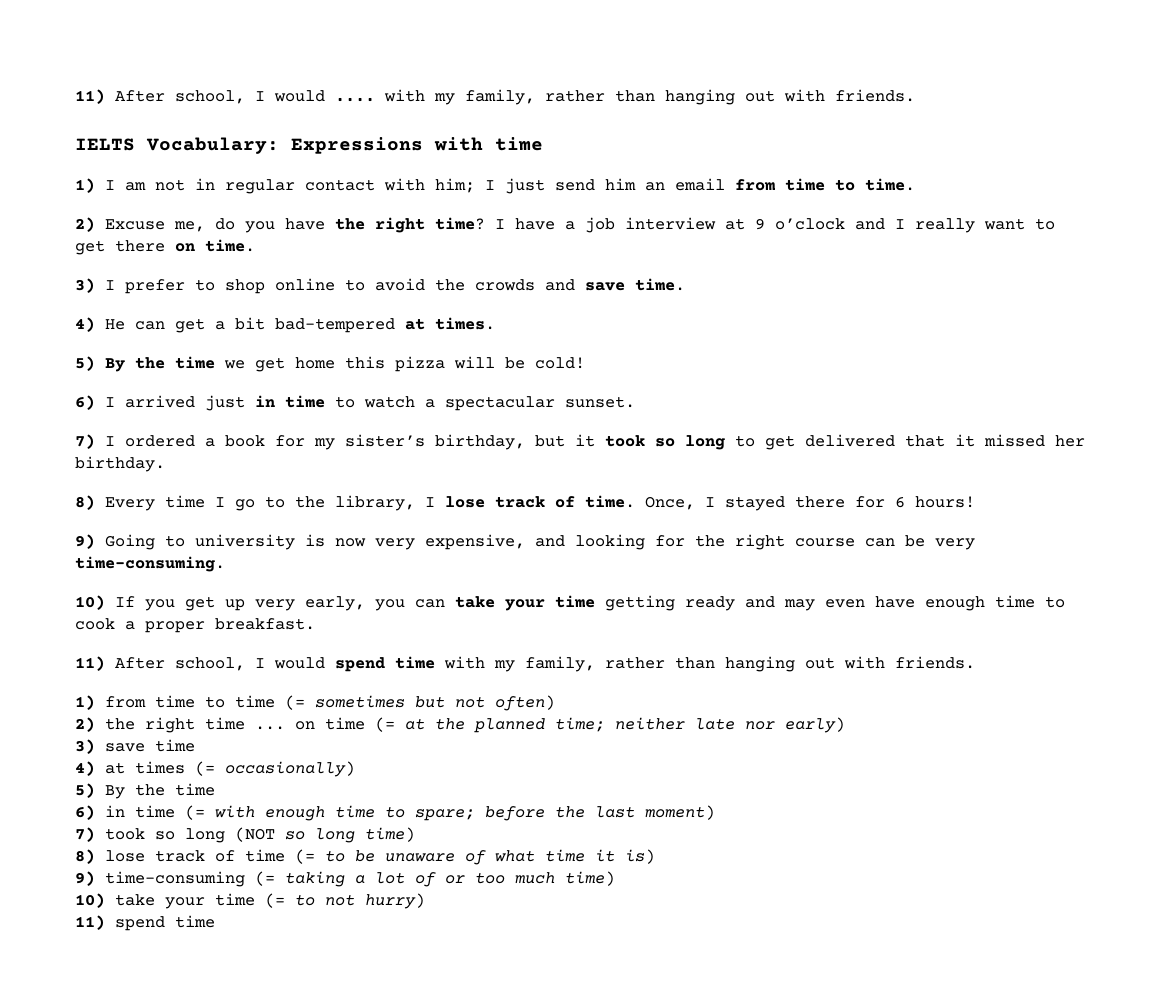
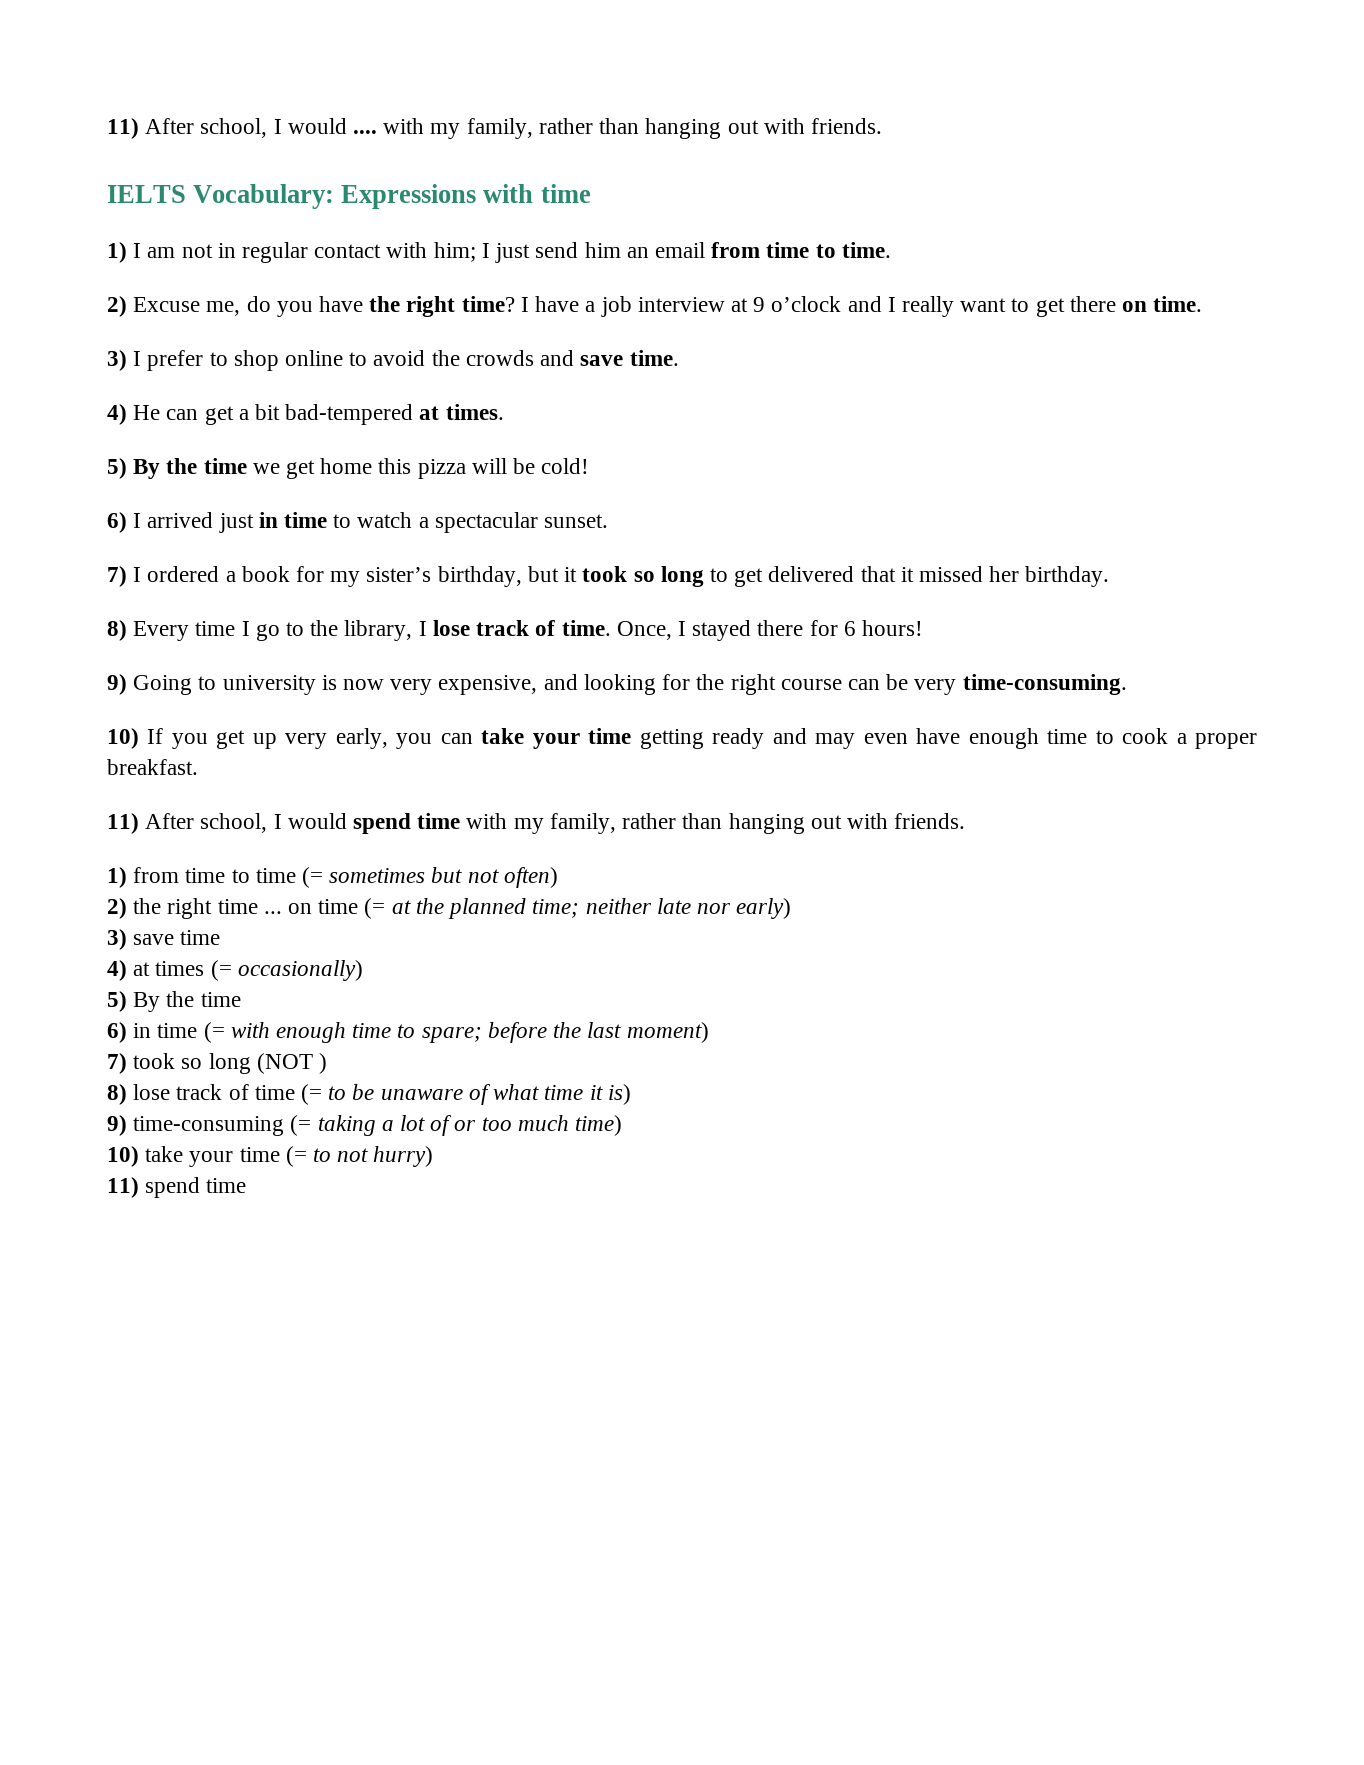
[285,827,415,843] so long time) -> [319,1053,328,1074] )

